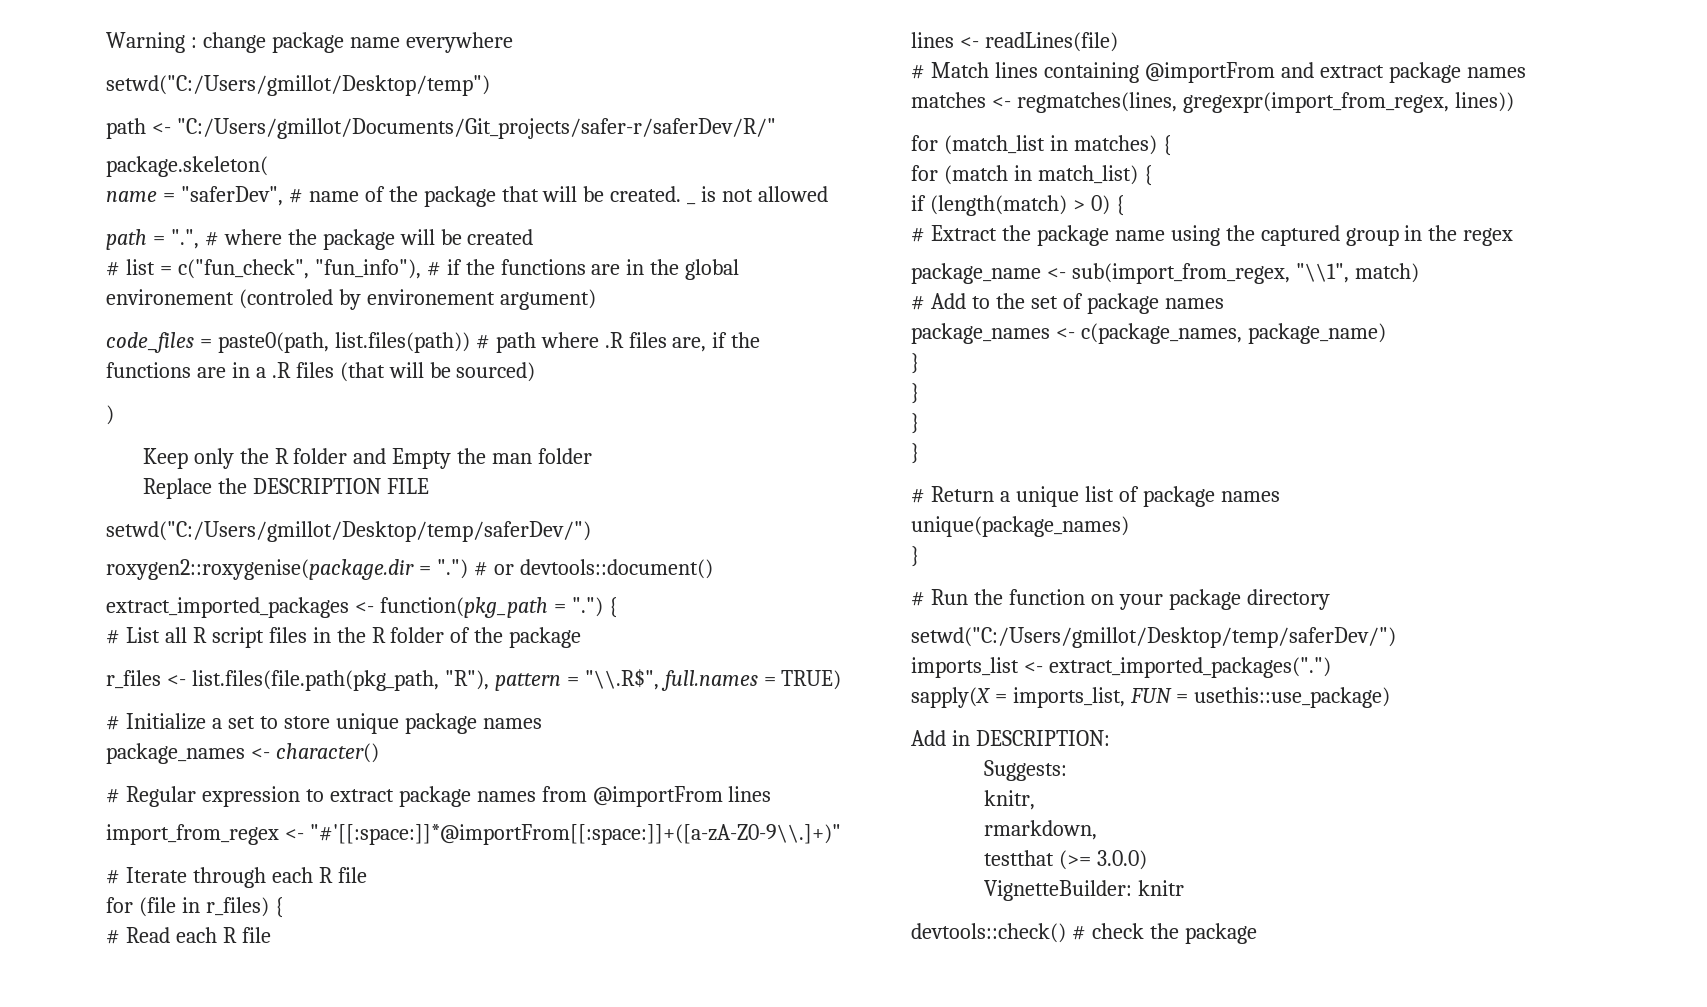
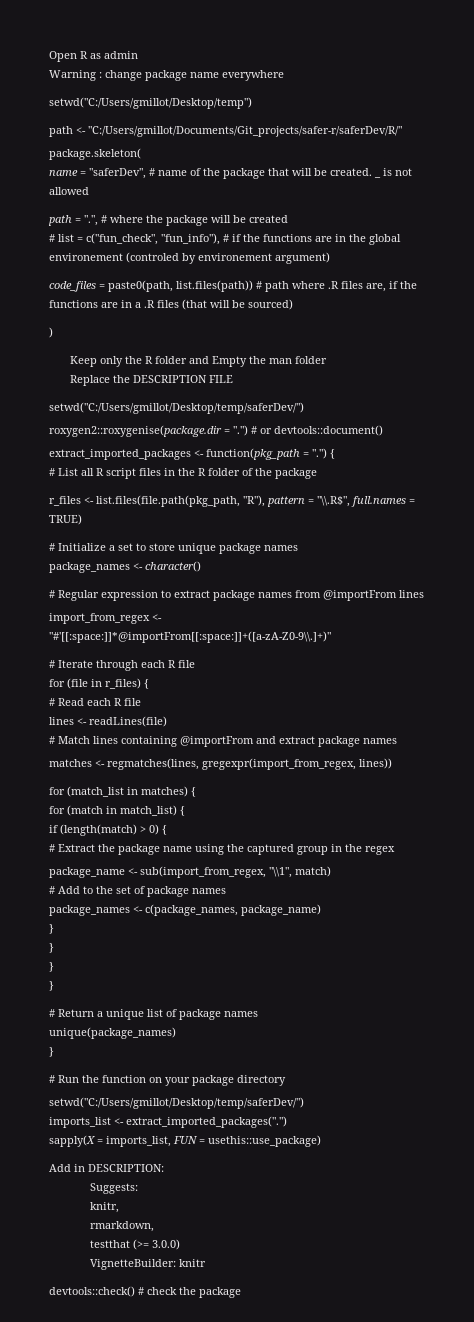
(106, 42) none -> [49,51,138,62] Open R as admin //

